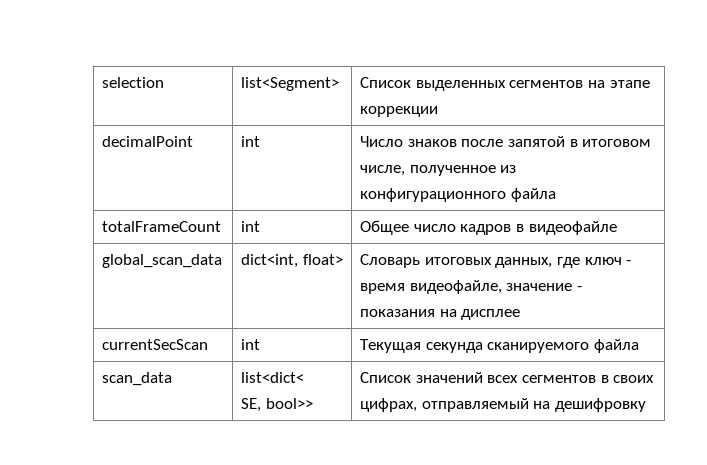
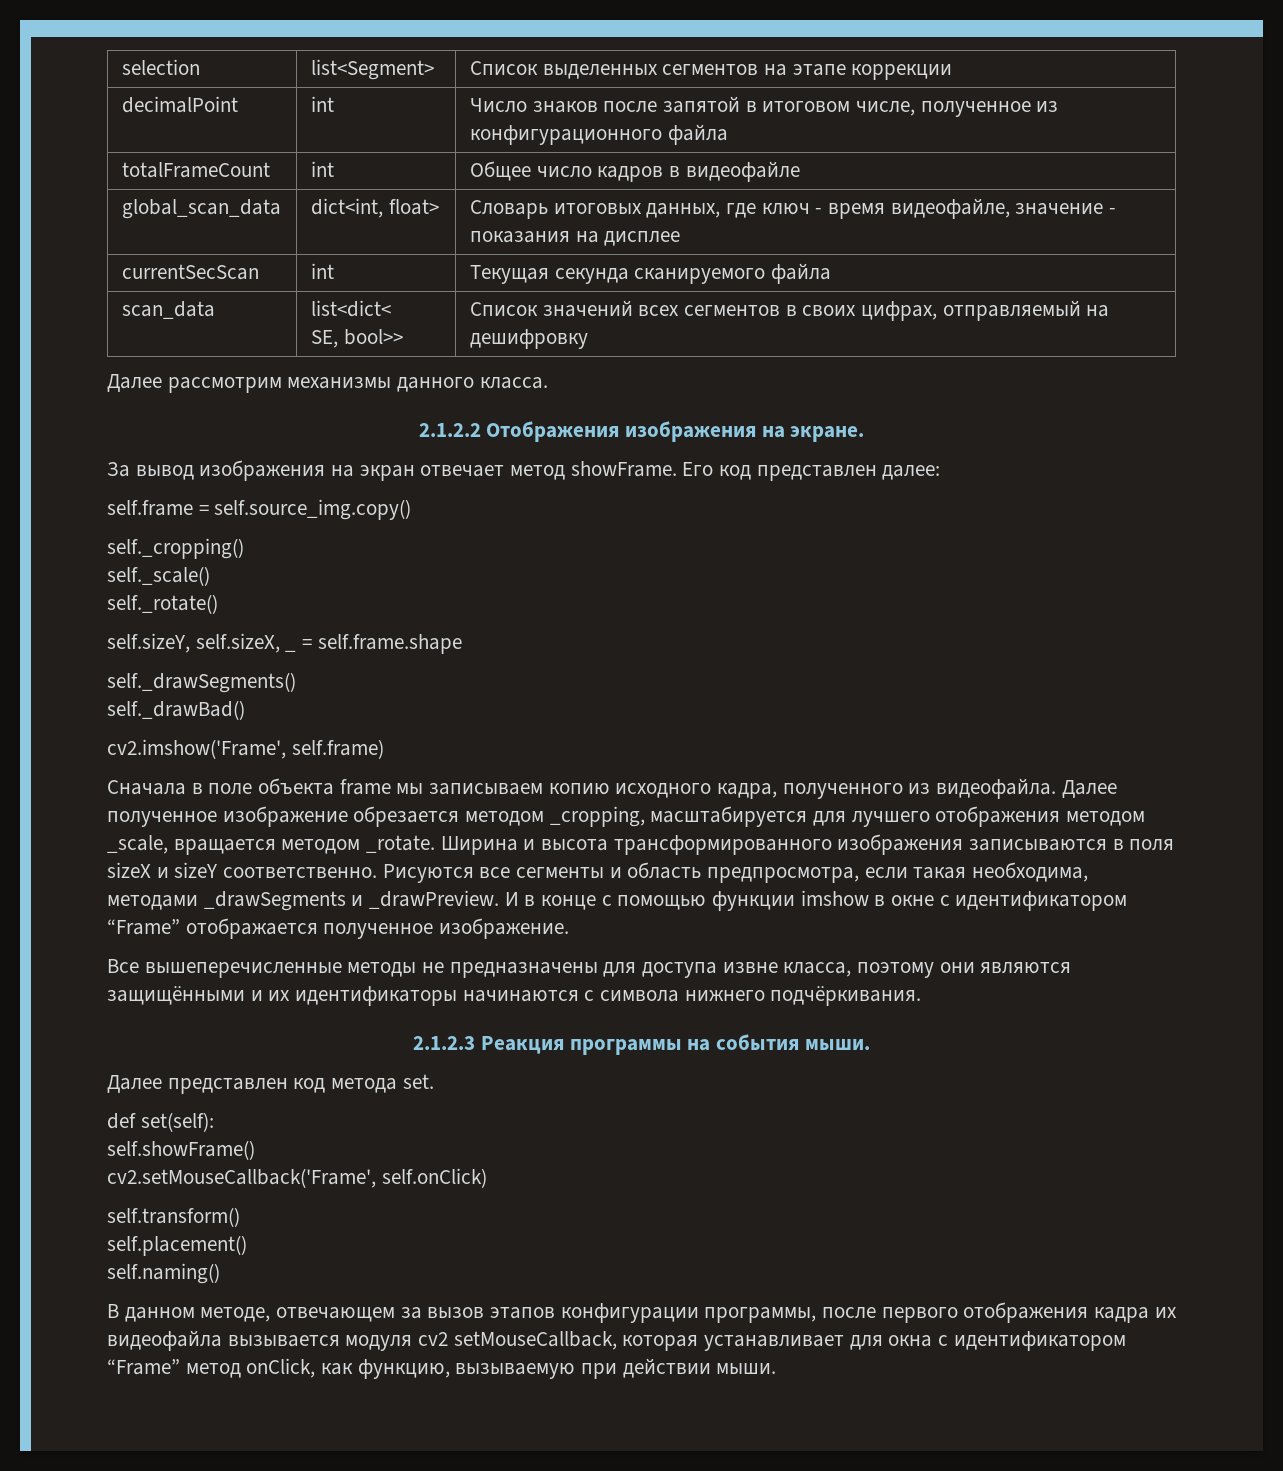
(646, 405) none -> [107,374,548,393] [418,421,865,442] [107,460,941,481] [107,499,412,520] [107,538,244,559] [107,566,210,586] [107,594,218,614] [107,633,297,653] [302,634,462,654] [107,672,296,693] [107,700,245,720] [107,739,384,759] [107,778,1117,799] [107,806,1146,827] [107,834,1175,855] [107,862,1089,883] [107,890,1128,911] [107,918,570,939] [107,959,1072,978] [107,986,922,1006] [413,1034,870,1055] [107,1074,434,1094] [107,1112,214,1132] [107,1140,255,1160] [107,1168,487,1188] [107,1207,240,1227] [107,1235,247,1256] [107,1263,220,1284] [107,1302,1177,1323] [107,1330,1126,1351] [107,1358,777,1379] // Далее рассмотрим механизмы данного класса. // 2.1.2.2 Отображения изображения на экране. // За вывод изображения на экран отвечает метод showFrame. Его код представлен далее: // self.frame = self.source_img.copy() // self._cropping() // self._scale() // self._rotate() // self.sizeY, self.sizeX, _ = self.frame.shape // self._drawSegments() // self._drawBad() // cv2.imshow('Frame', self.frame) // Сначала в поле объекта frame мы записываем копию исходного кадра, полученного из видеофайла. Далее полученное изображение обрезается методом _cropping, масштабируется для лучшего отображения методом _scale, вращается методом _rotate. Ширина и высота трансформированного изображения записываются в поля sizeX и sizeY соответственно. Рисуются все сегменты и область предпросмотра, если такая необходима, методами _drawSegments и _drawPreview. И в конце с помощью функции imshow в окне с идентификатором “Frame” отображается полученное изображение. // Все вышеперечисленные методы не предназначены для доступа извне класса, поэтому они являются защищёнными и их идентификаторы начинаются с символа нижнего подчёркивания. // 2.1.2.3 Реакция программы на события мыши. // Далее представлен код метода set. // def set(self): // self.showFrame() // cv2.setMouseCallback('Frame', self.onClick) // self.transform() // self.placement() // self.naming() // В данном методе, отвечающем за вызов этапов конфигурации программы, после первого отображения кадра их видеофайла вызывается модуля cv2 setMouseCallback, которая устанавливает для окна с идентификатором “Frame” метод onClick, как функцию, вызываемую при действии мыши.

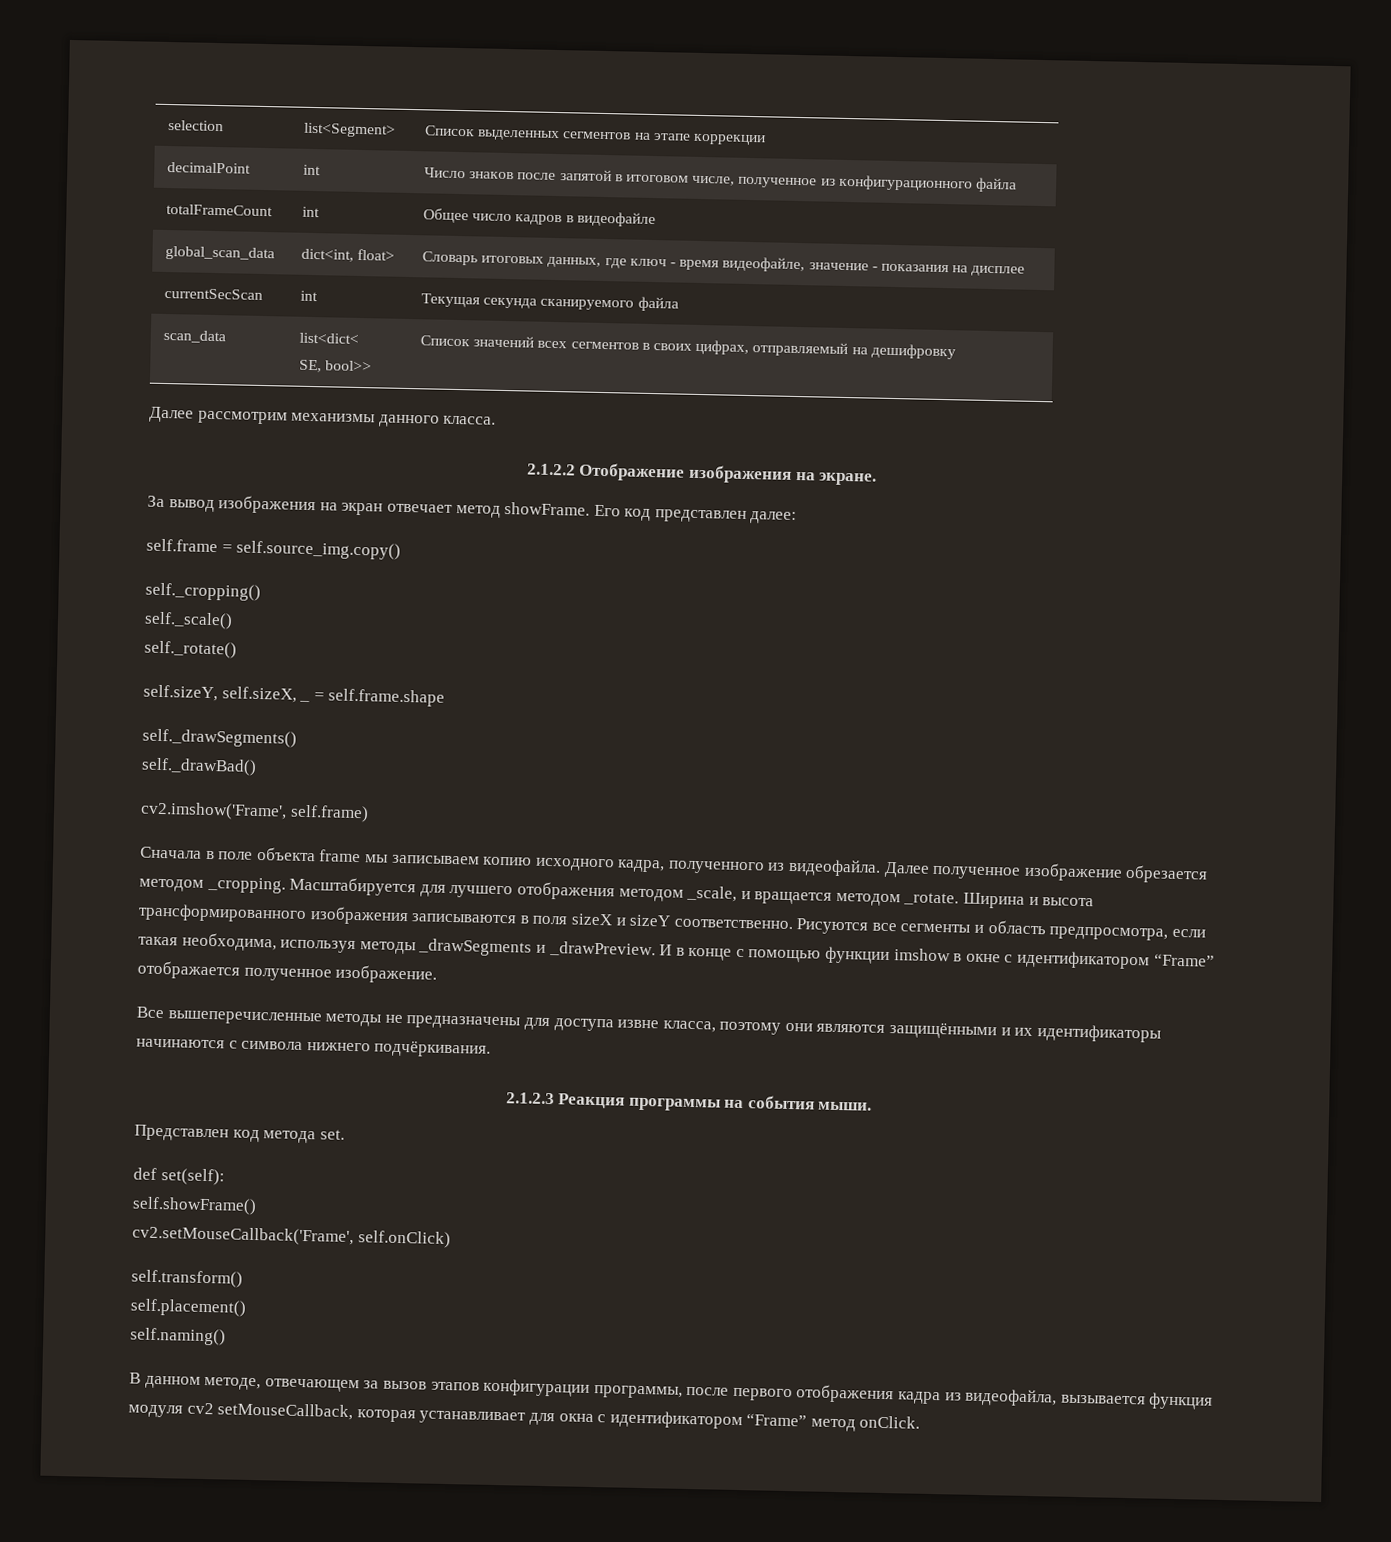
[486,421,620,442] Отображения -> [578,462,686,482] Отображение
[549,806,808,827] _cropping, масштабируется -> [206,876,417,897] _cropping. Масштабируется
(168, 844) none -> [740,890,751,900] и
[107,895,198,910] методами -> [280,939,417,955] используя методы
[107,1075,288,1094] Далее представлен -> [134,1124,229,1142] Представлен
[1154,1307,1177,1318] [107,1330,340,1351] их видеофайла вызывается -> [944,1388,1214,1410] из видеофайла, вызывается функция
[246,1358,777,1379] onClick, как функцию, вызываемую при действии мыши. -> [859,1415,921,1429] onClick.

